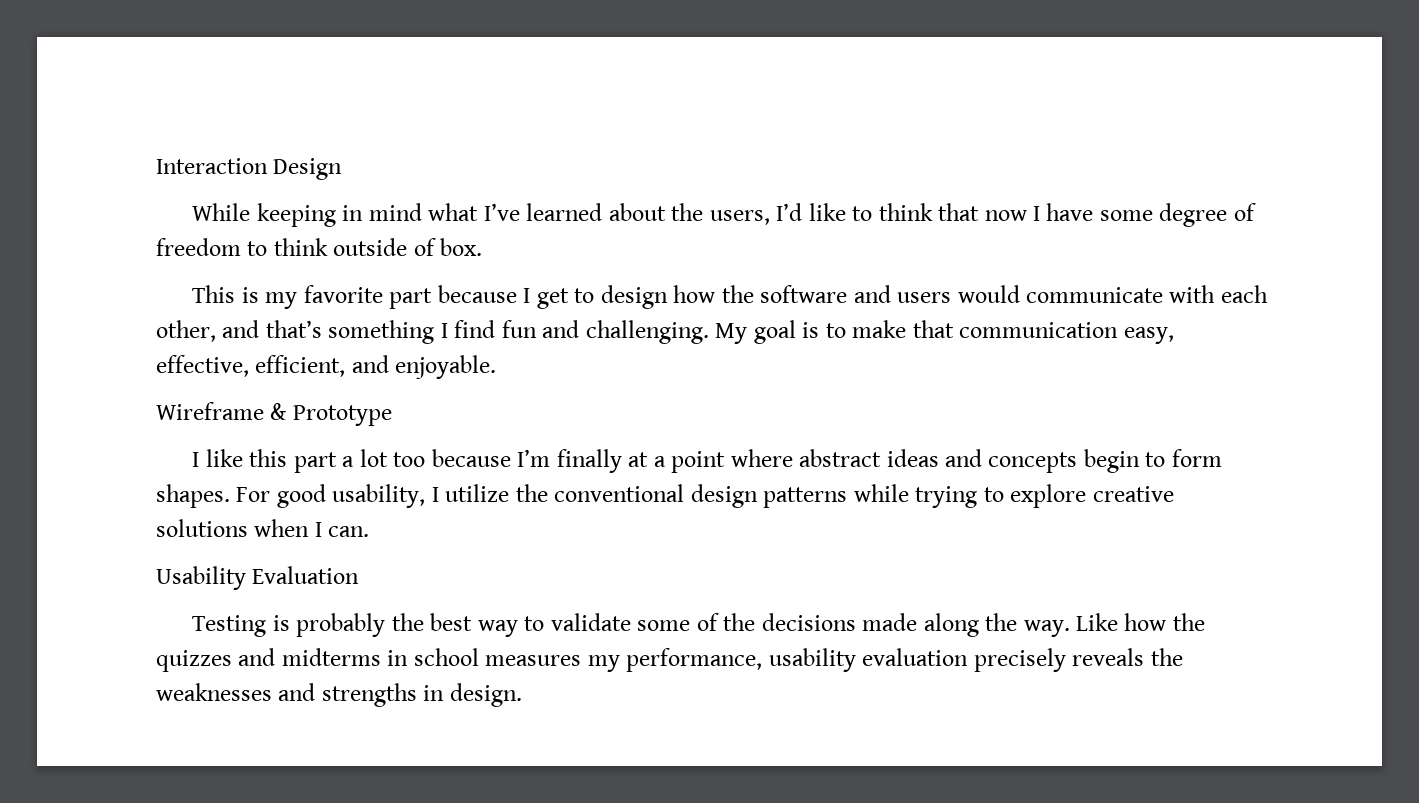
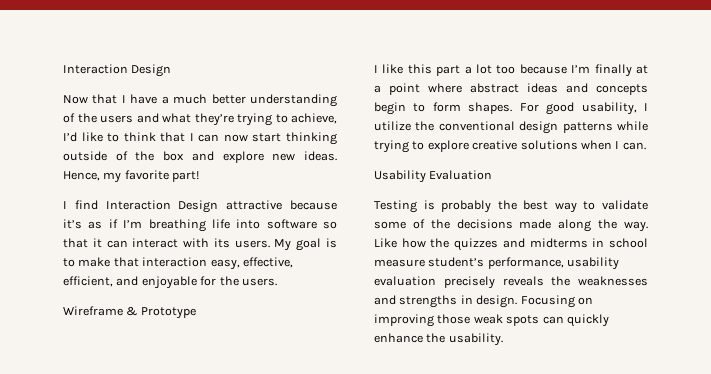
[192,203,770,227] While keeping in mind what I’ve learned about the users, -> [63,94,337,107] [63,113,337,126] Now that I have a much better understanding of the users and what they’re trying to achieve,
[984,203,1256,227] [156,238,483,256] [192,285,1268,309] [156,320,709,344] now I have some degree of freedom to think outside of box. // This is my favorite part because I get to design how the software and users would communicate with each other, and that’s something I find fun and challenging. -> [189,132,337,145] [63,151,337,163] [63,170,200,183] [63,200,337,213] [63,219,337,232] [63,238,270,248] I can now start thinking outside of the box and explore new ideas. Hence, my favorite part! // I find Interaction Design attractive because it’s as if I’m breathing life into software so that it can interact with its users.
[959,322,1119,338] communication -> [142,257,208,267] interaction
[395,355,497,379] enjoyable. -> [141,276,277,289] enjoyable for the users.
[485,655,620,672] measures my -> [374,257,485,267] measure student’s
(522, 695) none -> [520,295,593,308] [374,314,609,327] [374,333,503,346] Focusing on improving those weak spots can quickly enhance the usability.

